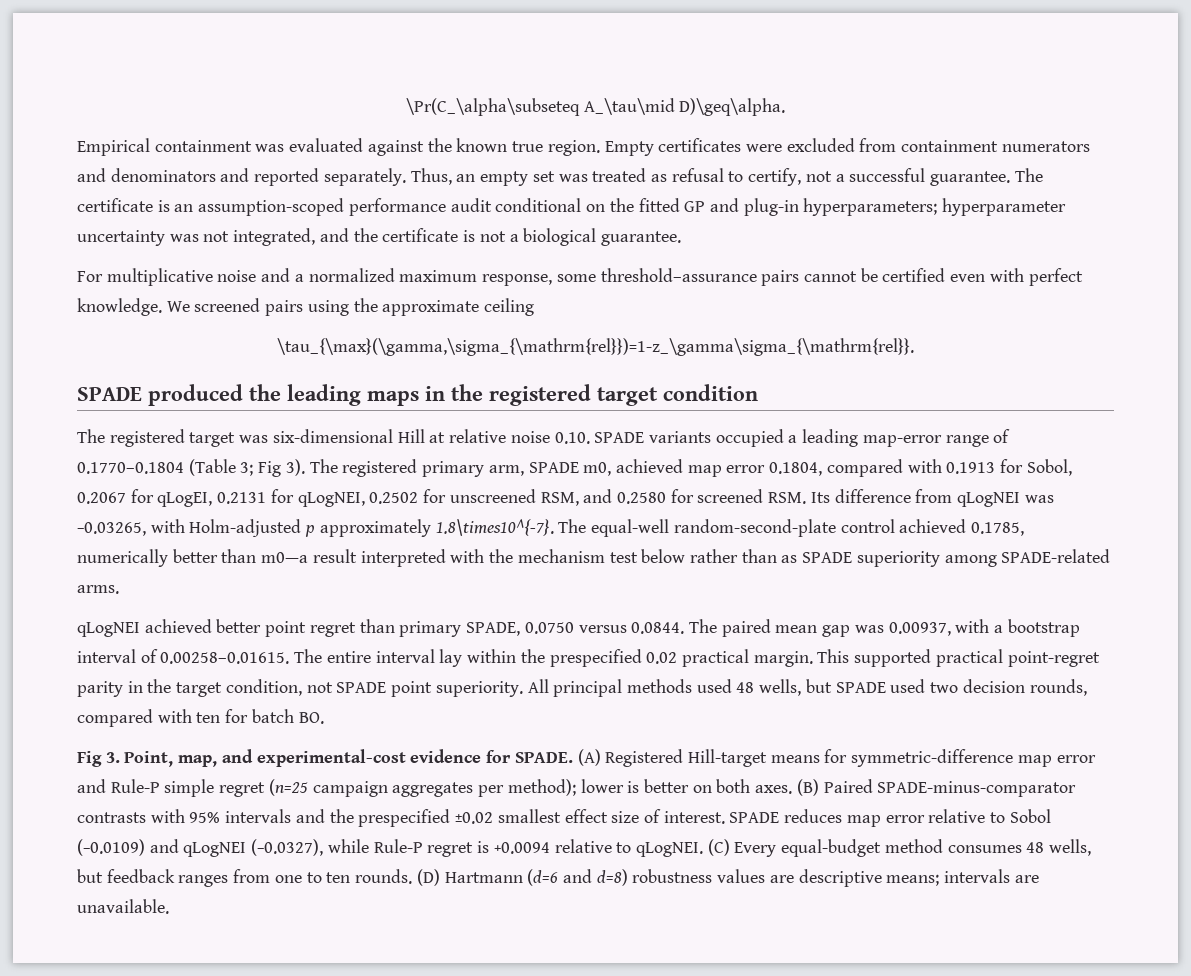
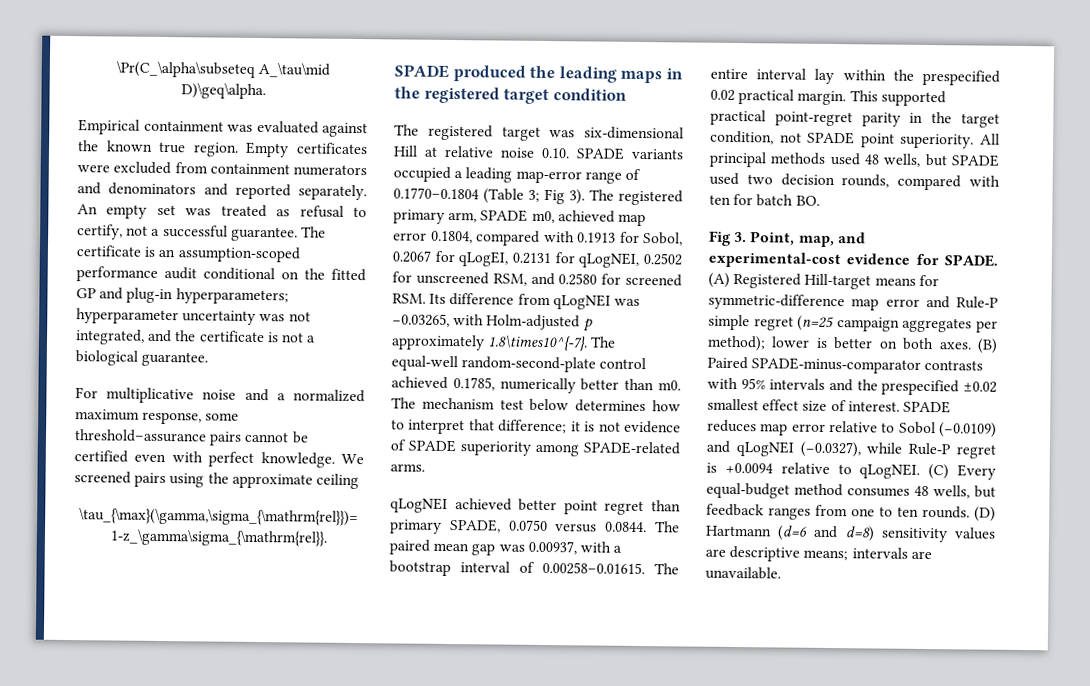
[410,168,476,185] Thus, an -> [77,204,98,215] An
[261,549,798,567] m0—a result interpreted with the mechanism test below rather than as -> [658,380,681,391] [391,397,681,413] [391,419,681,435] [390,439,406,451] m0. The mechanism test below determines how to interpret that difference; it is not evidence of
[632,869,713,883] robustness -> [880,527,948,543] sensitivity

